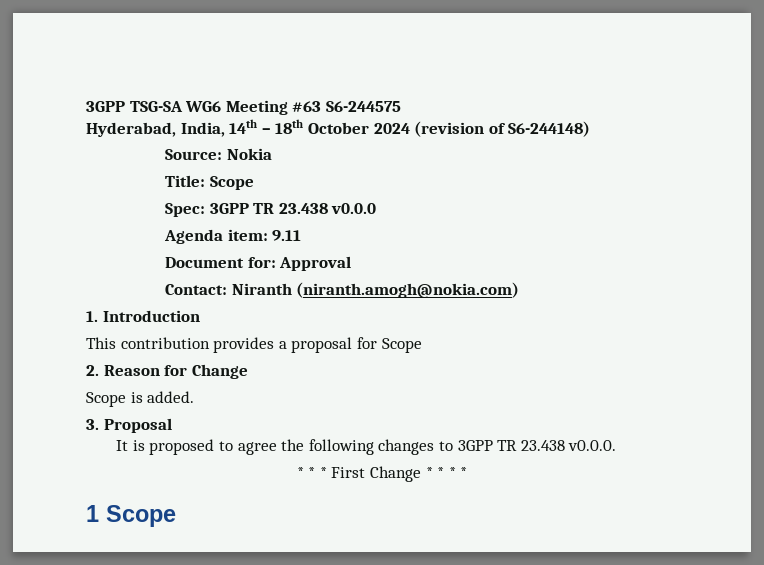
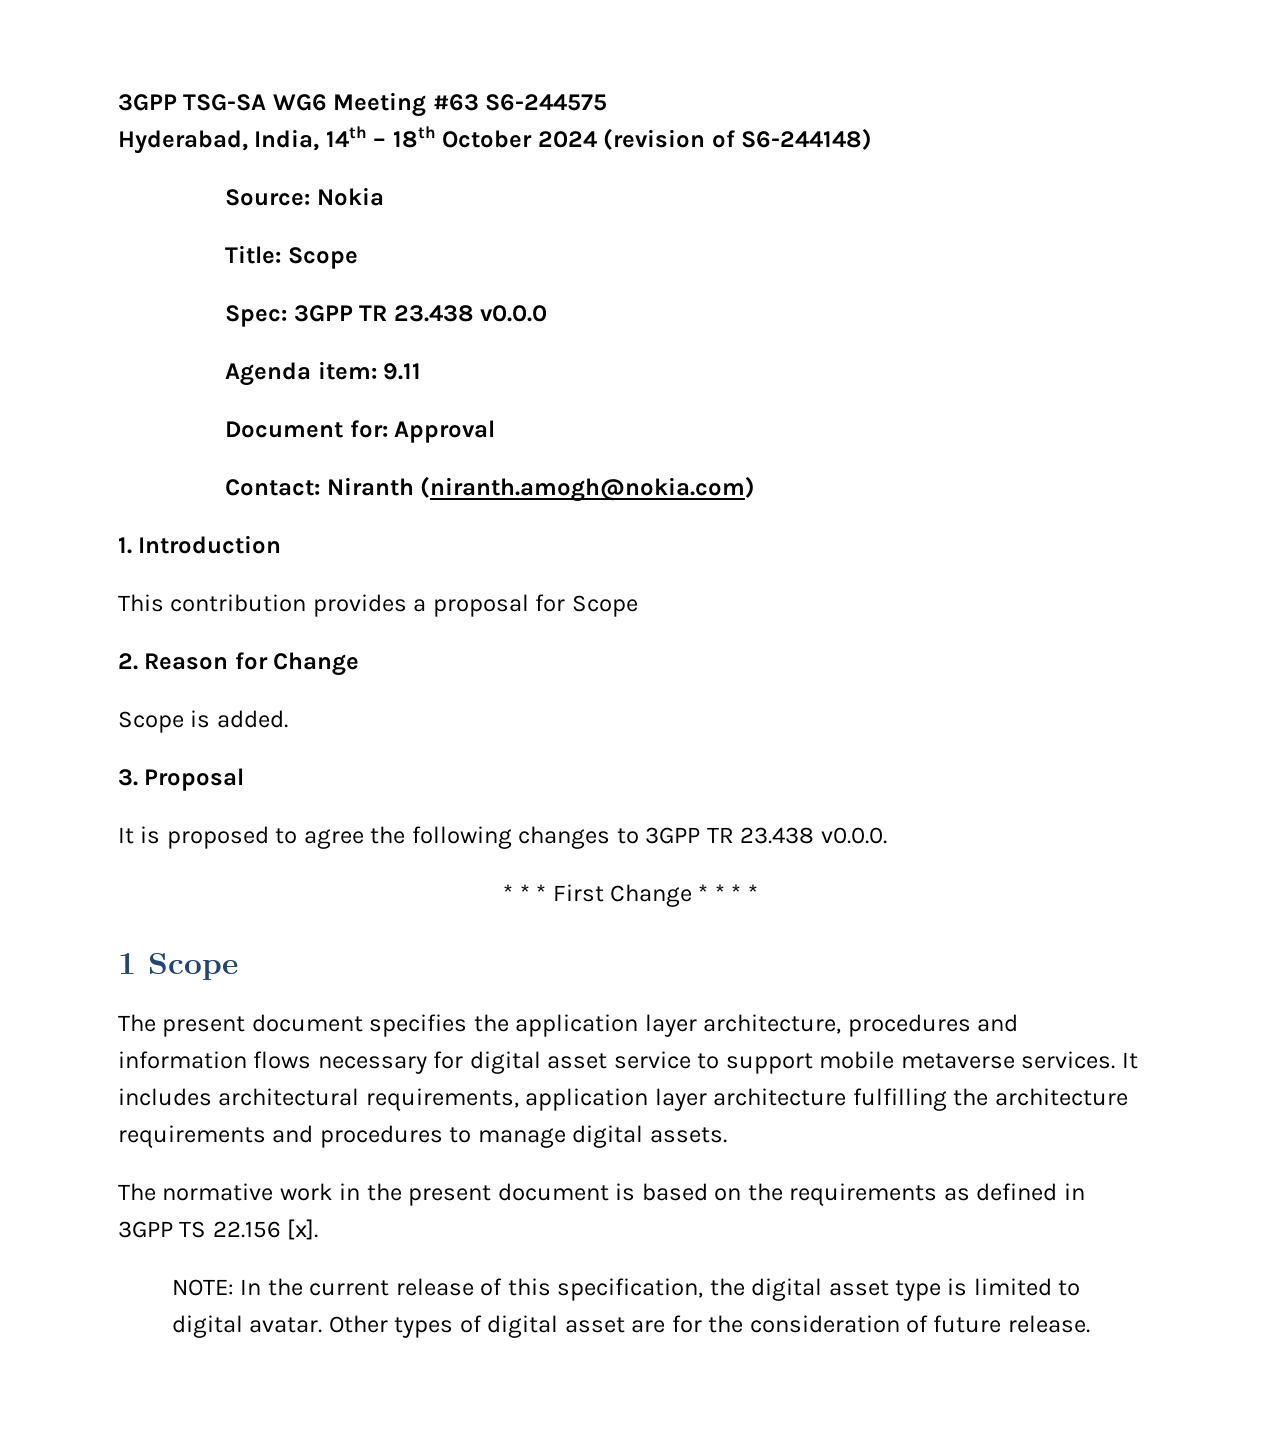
(176, 516) none -> [118,1014,1019,1037] [118,1051,1138,1074] [118,1088,1128,1111] [118,1125,727,1148] [118,1183,1085,1206] [118,1219,319,1240] [171,1278,1081,1301] [171,1315,1090,1338] // The present document specifies the application layer architecture, procedures and information flows necessary for digital asset service to support mobile metaverse services. It includes architectural requirements, application layer architecture fulfilling the architecture requirements and procedures to manage digital assets. // The normative work in the present document is based on the requirements as defined in 3GPP TS 22.156 [x]. // NOTE: In the current release of this specification, the digital asset type is limited to digital avatar. Other types of digital asset are for the consideration of future release.

